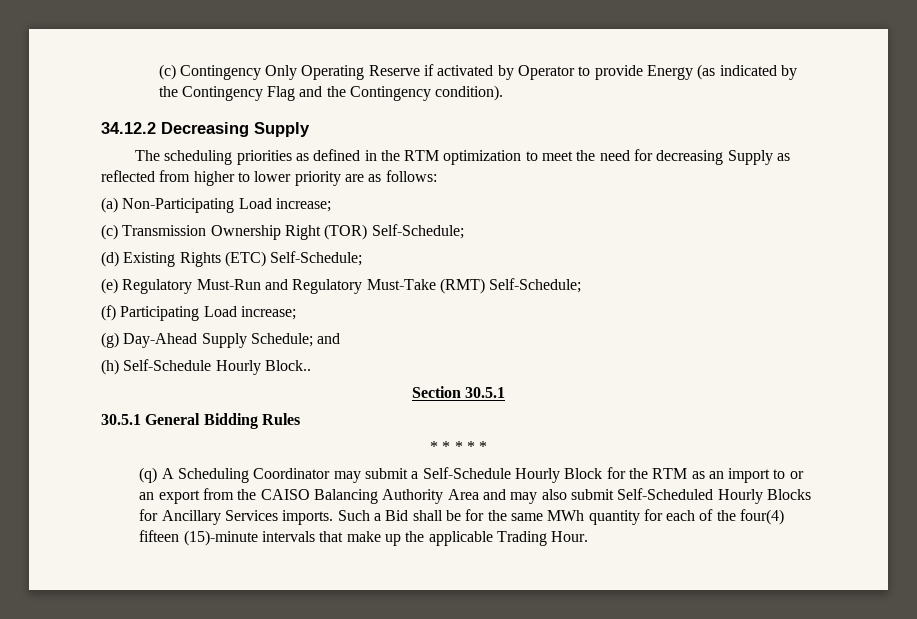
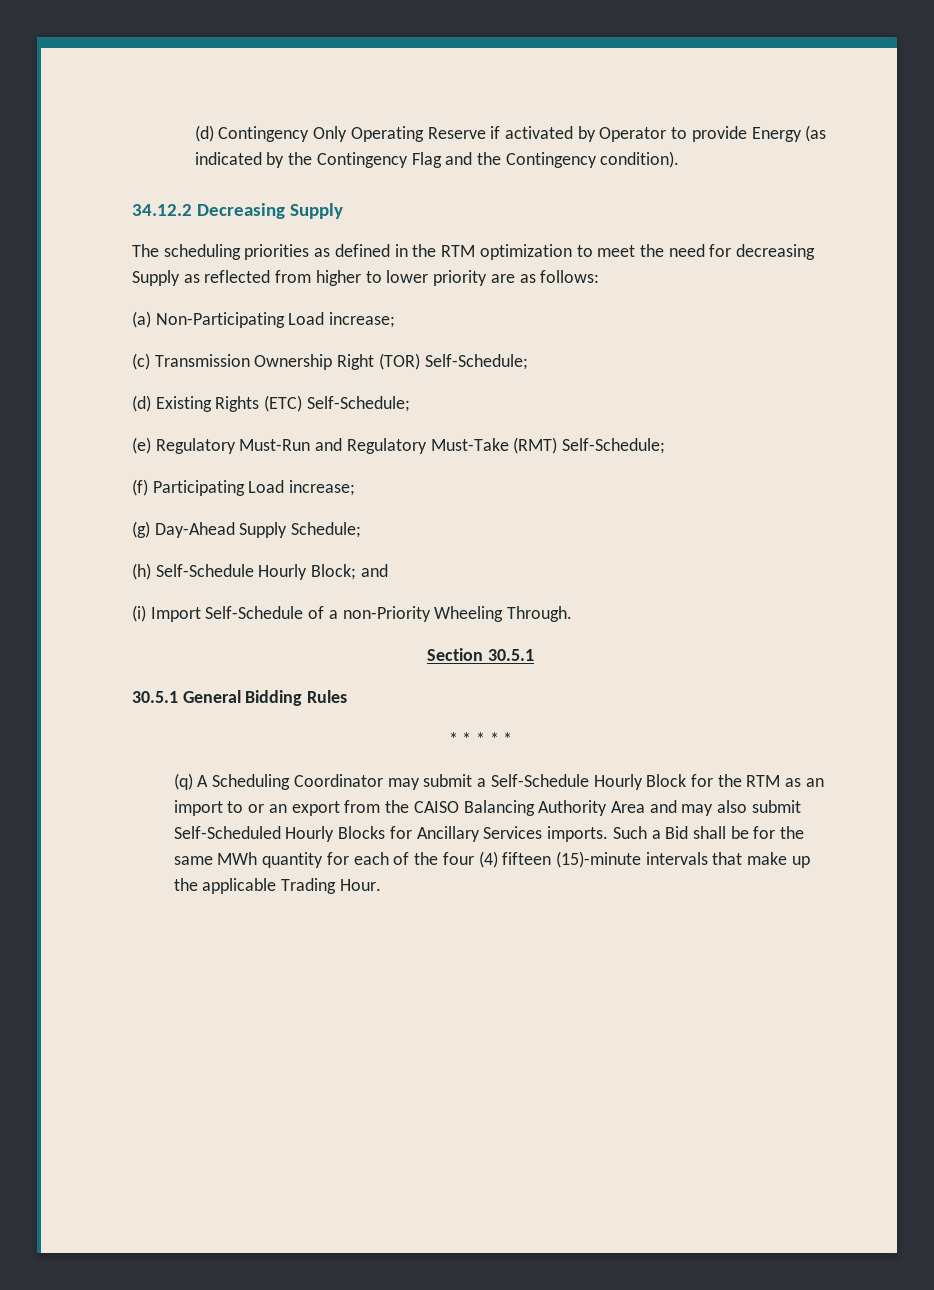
[158,64,176,80] (c) -> [194,125,214,142] (d)
[317,333,341,344] and -> (362, 530) none
[264,360,311,371] Block.. -> [311,564,388,580] [132,605,573,622] Block; and // (i) Import Self-Schedule of a non-Priority Wheeling Through.
[740,509,785,525] four(4) -> [442,851,498,868] four (4)

